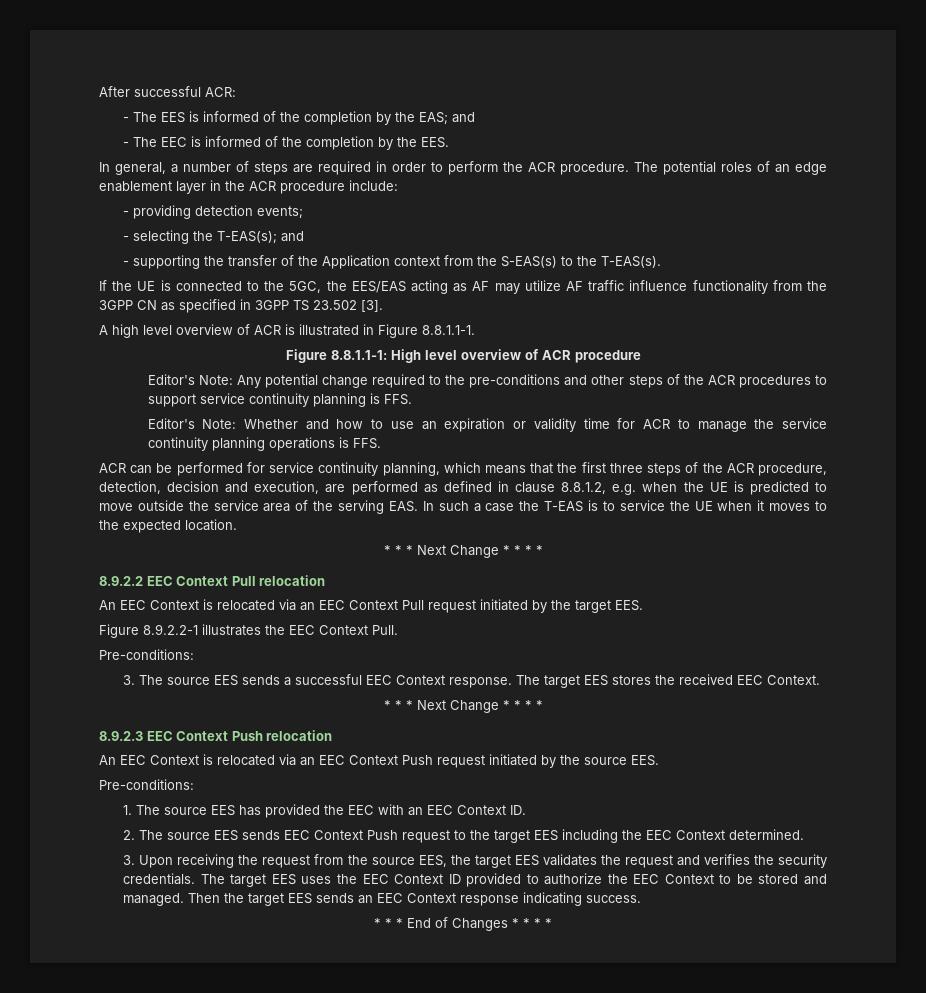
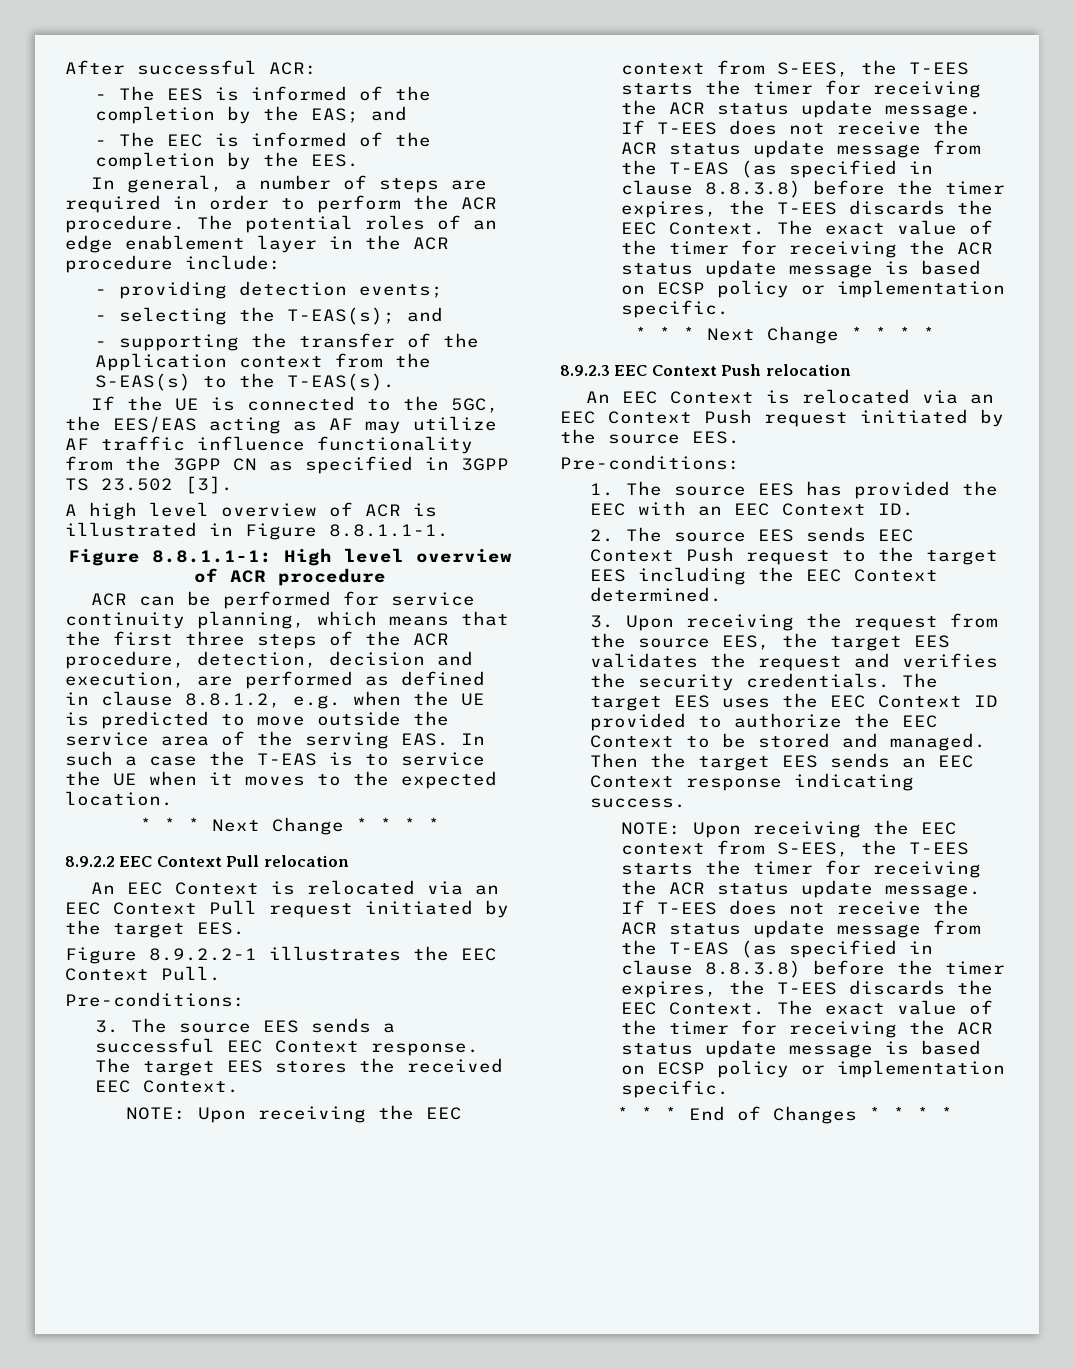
[147,374,828,388] [147,393,412,407] [147,418,828,432] [147,437,381,451] // Editor's Note: Any potential change required to the pre-conditions and other steps of the ACR procedures to support service continuity planning is FFS. // Editor's Note: Whether and how to use an expiration or validity time for ACR to manage the service continuity planning operations is FFS. -> (386, 577) none
(821, 680) none -> [125,1105,462,1123] [620,60,969,77] [620,80,981,98] [620,100,981,118] [620,120,969,135] [620,140,981,158] [620,160,933,178] [620,180,1005,198] [620,200,993,218] [620,220,993,235] [620,240,993,258] [620,260,981,278] [620,280,1005,298] [620,300,729,318] // NOTE: Upon receiving the EEC context from S-EES, the T-EES starts the timer for receiving the ACR status update message. If T-EES does not receive the ACR status update message from the T-EAS (as specified in clause 8.8.3.8) before the timer expires, the T-EES discards the EEC Context. The exact value of the timer for receiving the ACR status update message is based on ECSP policy or implementation specific.
(642, 899) none -> [620,820,957,838] [620,840,969,857] [620,860,981,878] [620,880,981,898] [620,900,969,915] [620,920,981,938] [620,940,933,958] [620,960,1005,978] [620,980,993,998] [620,1000,993,1015] [620,1020,993,1038] [620,1040,981,1058] [620,1060,1005,1078] [620,1080,729,1098] // NOTE: Upon receiving the EEC context from S-EES, the T-EES starts the timer for receiving the ACR status update message. If T-EES does not receive the ACR status update message from the T-EAS (as specified in clause 8.8.3.8) before the timer expires, the T-EES discards the EEC Context. The exact value of the timer for receiving the ACR status update message is based on ECSP policy or implementation specific.

